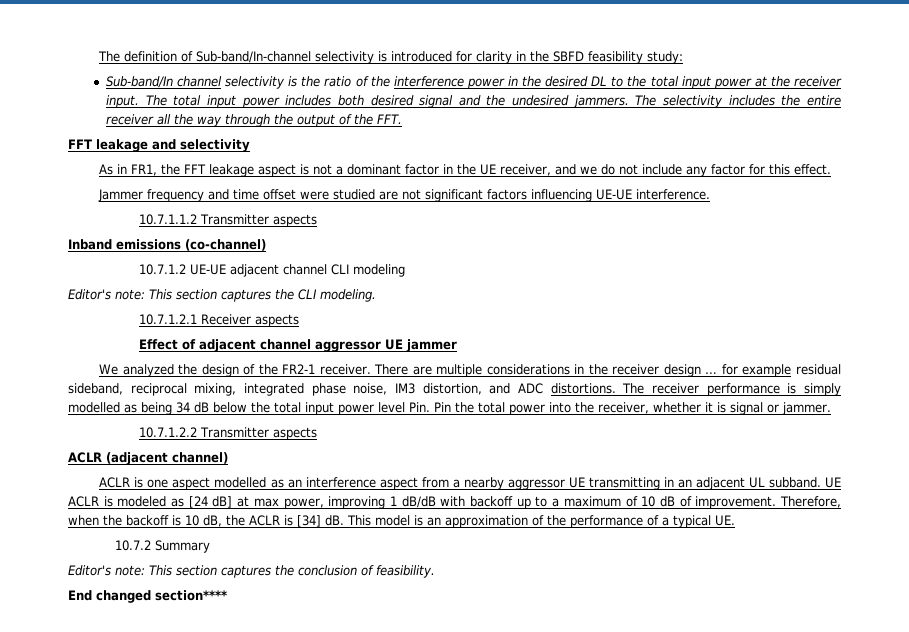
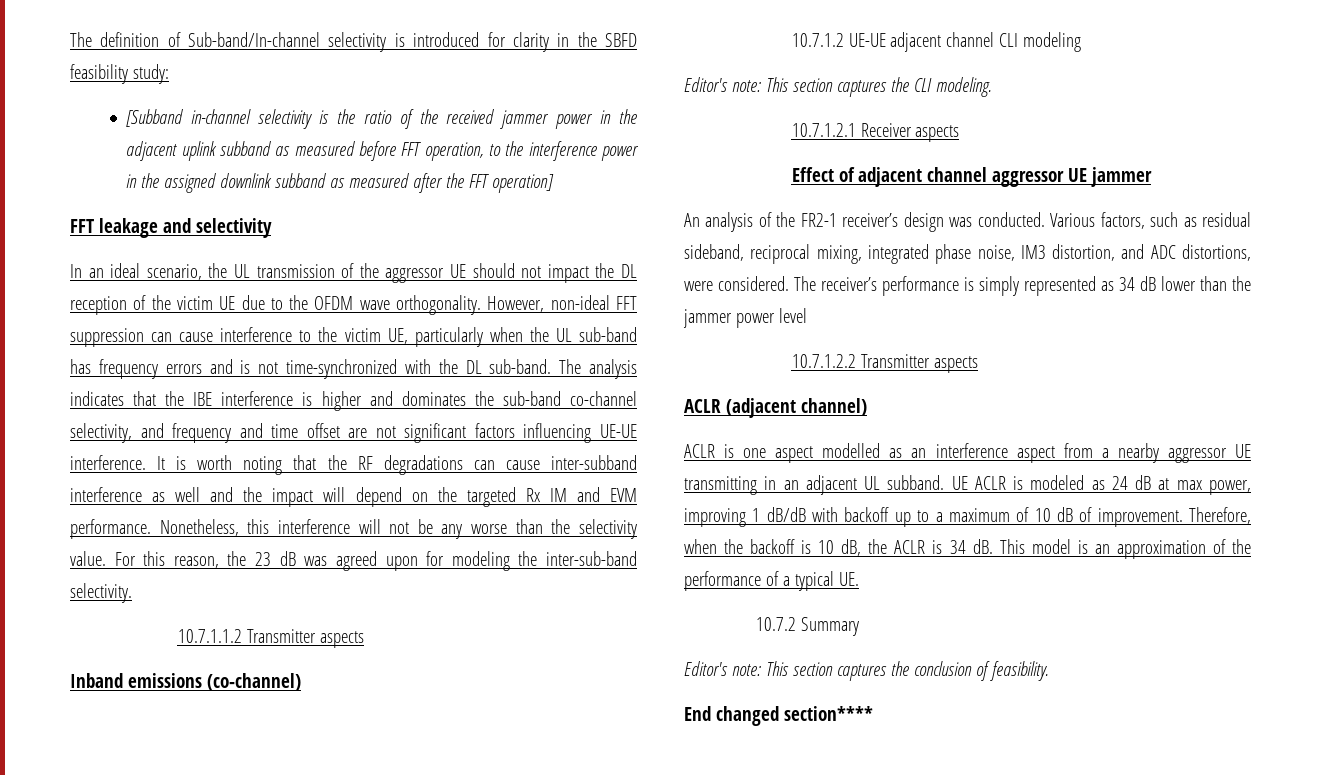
[105,76,223,88] Sub-band/In channel -> [126,109,252,127] [Subband in-channel
[393,76,842,89] [105,95,842,108] [105,114,402,127] [68,139,250,152] [99,164,832,177] [98,189,144,202] interference power in the desired DL to the total input power at the receiver input. The total input power includes both desired signal and the undesired jammers. The selectivity includes the entire receiver all the way through the output of the FFT. // FFT leakage and selectivity // As in FR1, the FFT leakage aspect is not a dominant factor in the UE receiver, and we do not include any factor for this effect. // Jammer -> [446,109,637,129] [126,141,640,161] [126,173,555,193] [70,218,272,238] [70,263,638,283] [70,295,637,315] [70,327,637,347] [70,359,637,379] [70,391,637,411] [70,423,164,443] received jammer power in the adjacent uplink subband as measured before FFT operation, to the interference power in the assigned downlink subband as measured after the FFT operation] // FFT leakage and selectivity // In an ideal scenario, the UL transmission of the aggressor UE should not impact the DL reception of the victim UE due to the OFDM wave orthogonality. However, non-ideal FFT suppression can cause interference to the victim UE, particularly when the UL sub-band has frequency errors and is not time-synchronized with the DL sub-band. The analysis indicates that the IBE interference is higher and dominates the sub-band co-channel selectivity, and
[300,189,376,200] were studied -> (340, 430) none
(711, 194) none -> [157,455,637,475] [70,487,637,507] [70,519,637,539] [70,551,638,571] [70,583,132,603] It is worth noting that the RF degradations can cause inter-subband interference as well and the impact will depend on the targeted Rx IM and EVM performance. Nonetheless, this interference will not be any worse than the selectivity value. For this reason, the 23 dB was agreed upon for modeling the inter-sub-band selectivity.
[99,364,792,377] We analyzed the design of the FR2-1 receiver. There are multiple considerations in the receiver design … for example -> [684,212,1197,232] An analysis of the FR2-1 receiver’s design was conducted. Various factors, such as
[550,383,841,396] [68,402,831,415] distortions. The receiver performance is simply modelled as being 34 dB below the total input power level Pin. Pin the total power into the receiver, whether it is signal or jammer. -> [1182,244,1251,261] [684,276,1251,296] [683,308,807,328] distortions, were considered. The receiver’s performance is simply represented as 34 dB lower than the jammer power level
[188,496,233,508] [24 dB] -> [1111,475,1152,490] 24 dB
[297,515,321,527] [34] -> [949,540,966,554] 34

